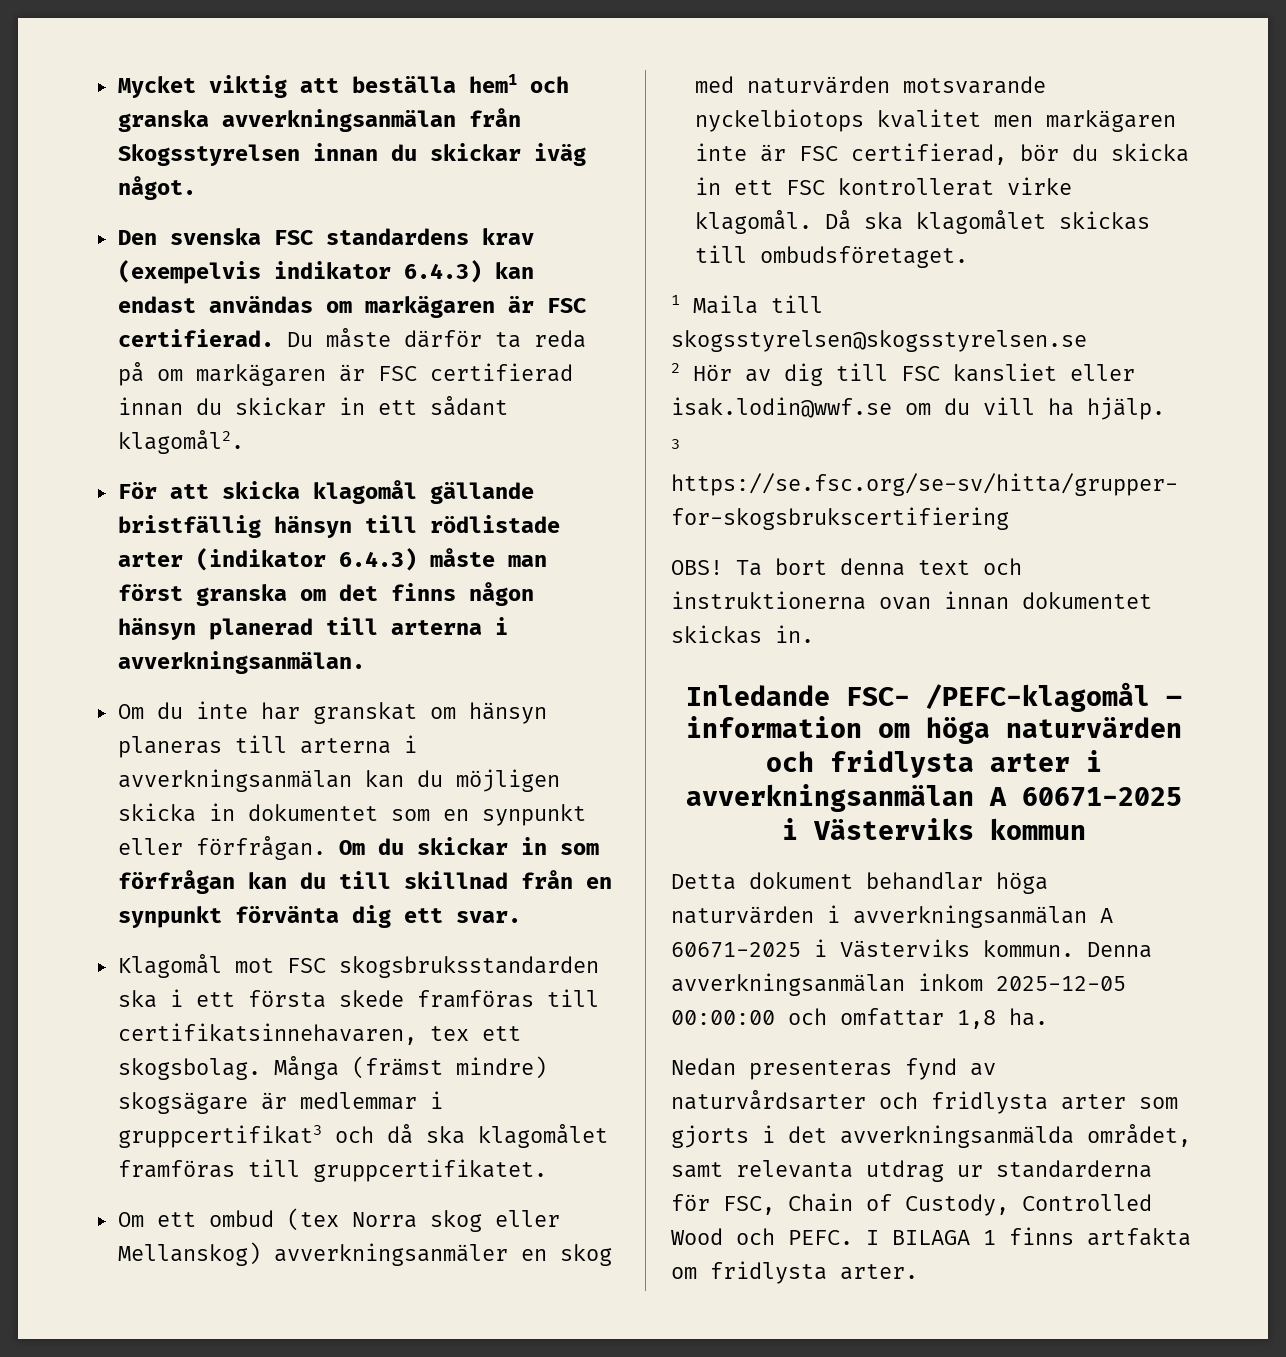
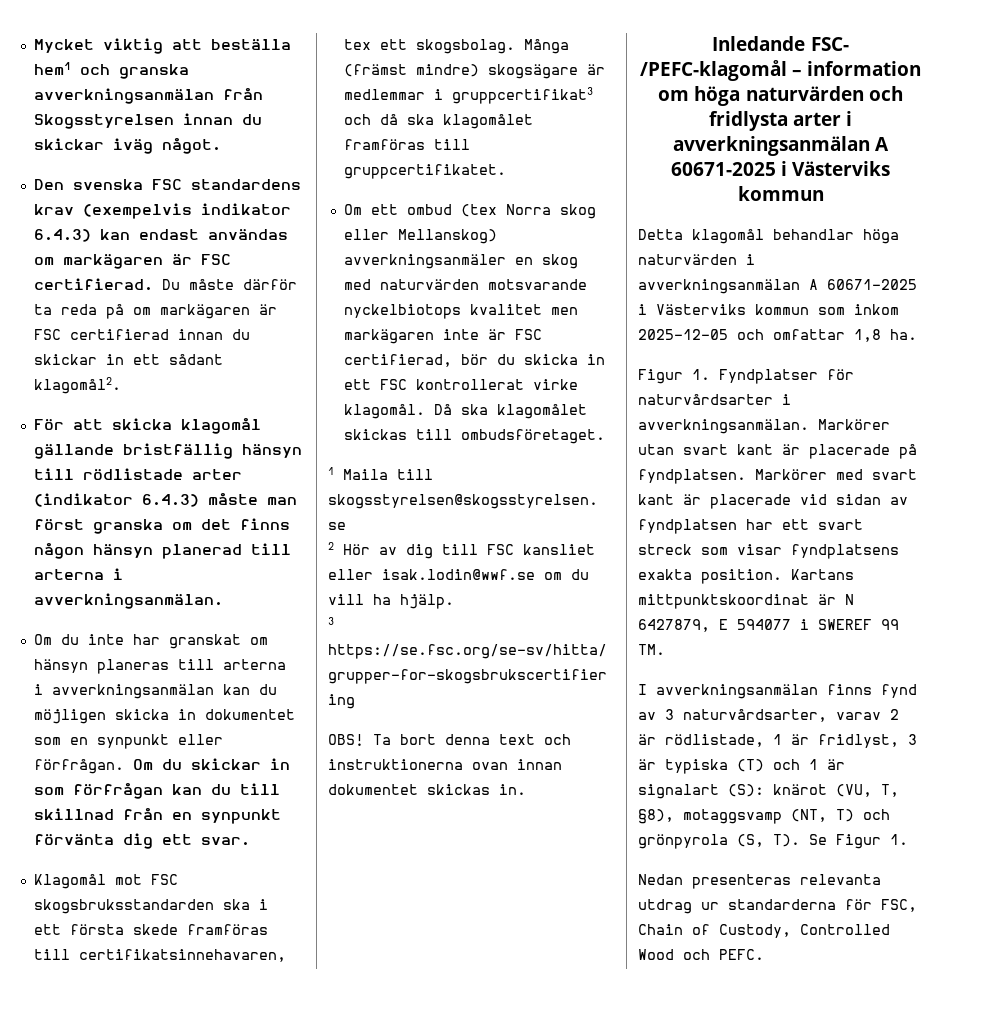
[749,872,853,889] dokument -> [692,229,764,244] klagomål
[983,940,1152,958] [671,973,905,996] kommun. Denna avverkningsanmälan -> [755,304,845,315] kommun som
[671,1010,775,1025] 00:00:00 -> (728, 334) none
[671,1058,996,1080] [671,1090,1178,1114] [671,1124,1191,1148] [671,1162,723,1178] Nedan presenteras fynd av naturvårdsarter och fridlysta arter som gjorts i det avverkningsanmälda området, samt -> [638,369,854,384] [638,394,791,405] [638,419,890,434] [638,444,917,459] [638,469,917,484] [638,494,908,509] [638,519,863,534] [638,544,899,559] [638,569,854,584] [638,594,854,609] [638,619,899,632] [638,644,665,655] [638,684,917,699] [638,709,899,722] [638,734,917,748] [638,759,845,774] [638,784,899,799] [638,809,890,824] [638,834,908,849] [638,874,791,889] Figur 1. Fyndplatser för naturvårdsarter i avverkningsanmälan. Markörer utan svart kant är placerade på fyndplatsen. Markörer med svart kant är placerade vid sidan av fyndplatsen har ett svart streck som visar fyndplatsens exakta position. Kartans mittpunktskoordinat är N 6427879, E 594077 i SWEREF 99 TM. // I avverkningsanmälan finns fynd av 3 naturvårdsarter, varav 2 är rödlistade, 1 är fridlyst, 3 är typiska (T) och 1 är signalart (S): knärot (VU, T, §8), motaggsvamp (NT, T) och grönpyrola (S, T). Se Figur 1. // Nedan presenteras
[866,1227,1191,1246] [671,1261,918,1284] I BILAGA 1 finns artfakta om fridlysta arter. -> (764, 954) none

